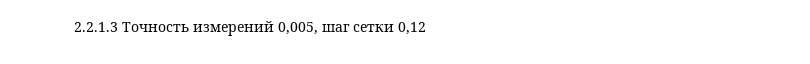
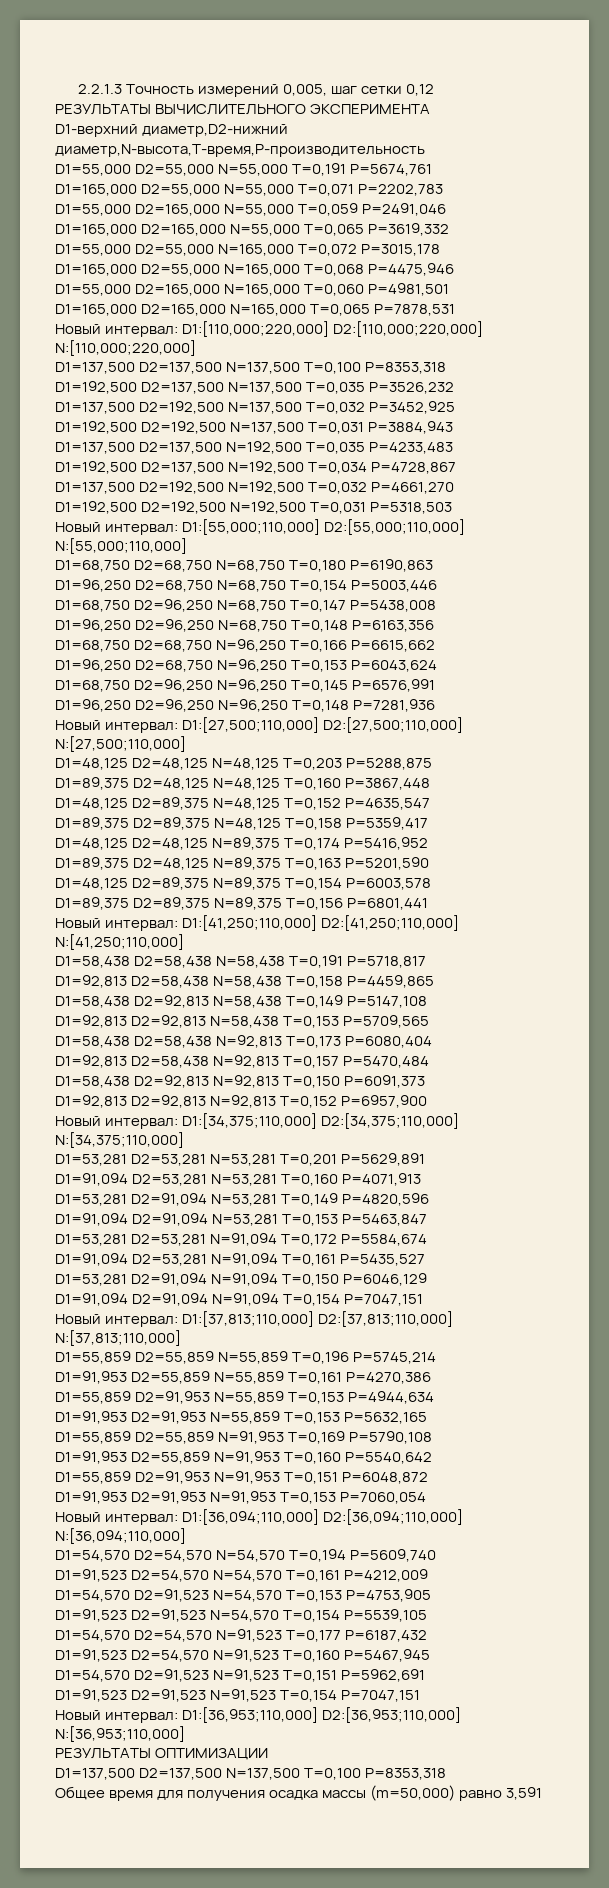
(427, 28) none -> [55,104,431,115] [55,124,289,137] [55,144,425,157] [55,163,433,176] [55,184,444,196] [55,203,447,216] [55,223,450,236] [55,244,441,256] [55,263,455,276] [55,283,450,296] [55,304,456,316] [55,321,484,337] [55,340,196,356] [55,362,447,374] [55,381,455,394] [55,401,456,414] [55,421,454,434] [55,441,454,454] [55,461,457,474] [55,481,455,494] [55,501,453,514] [55,519,466,535] [55,538,187,554] [55,559,434,572] [55,579,438,592] [55,599,437,612] [55,619,435,632] [55,639,436,652] [55,659,438,672] [55,679,436,692] [55,699,436,712] [55,717,464,733] [55,736,186,752] [55,758,433,770] [55,777,431,790] [55,797,431,810] [55,817,429,830] [55,837,429,850] [55,857,430,870] [55,877,432,890] [55,897,429,910] [55,915,460,931] [55,934,184,950] [55,955,427,968] [55,975,435,988] [55,995,428,1008] [55,1015,430,1028] [55,1035,433,1048] [55,1055,430,1068] [55,1075,426,1088] [55,1095,428,1108] [55,1113,460,1129] [55,1132,184,1148] [55,1153,426,1166] [55,1173,422,1186] [55,1193,430,1206] [55,1213,428,1226] [55,1233,428,1246] [55,1253,426,1266] [55,1273,428,1286] [55,1293,424,1306] [55,1311,454,1327] [55,1330,181,1346] [55,1351,437,1364] [55,1371,432,1384] [55,1391,435,1404] [55,1411,428,1424] [55,1431,433,1444] [55,1451,433,1464] [55,1471,429,1484] [55,1491,427,1504] [55,1509,464,1525] [55,1528,186,1544] [55,1549,437,1562] [55,1569,429,1582] [55,1589,432,1602] [55,1609,428,1622] [55,1629,428,1642] [55,1649,431,1662] [55,1669,426,1682] [55,1689,421,1702] [55,1707,462,1723] [55,1726,185,1742] [55,1748,269,1760] [55,1768,447,1780] [55,1785,543,1801] // РЕЗУЛЬТАТЫ ВЫЧИСЛИТЕЛЬНОГО ЭКСПЕРИМЕНТА // D1-верхний диаметр,D2-нижний диаметр,N-высота,T-время,P-производительность // D1=55,000 D2=55,000 N=55,000 T=0,191 P=5674,761 // D1=165,000 D2=55,000 N=55,000 T=0,071 P=2202,783 // D1=55,000 D2=165,000 N=55,000 T=0,059 P=2491,046 // D1=165,000 D2=165,000 N=55,000 T=0,065 P=3619,332 // D1=55,000 D2=55,000 N=165,000 T=0,072 P=3015,178 // D1=165,000 D2=55,000 N=165,000 T=0,068 P=4475,946 // D1=55,000 D2=165,000 N=165,000 T=0,060 P=4981,501 // D1=165,000 D2=165,000 N=165,000 T=0,065 P=7878,531 // Новый интервал: D1:[110,000;220,000] D2:[110,000;220,000] N:[110,000;220,000] // D1=137,500 D2=137,500 N=137,500 T=0,100 P=8353,318 // D1=192,500 D2=137,500 N=137,500 T=0,035 P=3526,232 // D1=137,500 D2=192,500 N=137,500 T=0,032 P=3452,925 // D1=192,500 D2=192,500 N=137,500 T=0,031 P=3884,943 // D1=137,500 D2=137,500 N=192,500 T=0,035 P=4233,483 // D1=192,500 D2=137,500 N=192,500 T=0,034 P=4728,867 // D1=137,500 D2=192,500 N=192,500 T=0,032 P=4661,270 // D1=192,500 D2=192,500 N=192,500 T=0,031 P=5318,503 // Новый интервал: D1:[55,000;110,000] D2:[55,000;110,000] N:[55,000;110,000] // D1=68,750 D2=68,750 N=68,750 T=0,180 P=6190,863 // D1=96,250 D2=68,750 N=68,750 T=0,154 P=5003,446 // D1=68,750 D2=96,250 N=68,750 T=0,147 P=5438,008 // D1=96,250 D2=96,250 N=68,750 T=0,148 P=6163,356 // D1=68,750 D2=68,750 N=96,250 T=0,166 P=6615,662 // D1=96,250 D2=68,750 N=96,250 T=0,153 P=6043,624 // D1=68,750 D2=96,250 N=96,250 T=0,145 P=6576,991 // D1=96,250 D2=96,250 N=96,250 T=0,148 P=7281,936 // Новый интервал: D1:[27,500;110,000] D2:[27,500;110,000] N:[27,500;110,000] // D1=48,125 D2=48,125 N=48,125 T=0,203 P=5288,875 // D1=89,375 D2=48,125 N=48,125 T=0,160 P=3867,448 // D1=48,125 D2=89,375 N=48,125 T=0,152 P=4635,547 // D1=89,375 D2=89,375 N=48,125 T=0,158 P=5359,417 // D1=48,125 D2=48,125 N=89,375 T=0,174 P=5416,952 // D1=89,375 D2=48,125 N=89,375 T=0,163 P=5201,590 // D1=48,125 D2=89,375 N=89,375 T=0,154 P=6003,578 // D1=89,375 D2=89,375 N=89,375 T=0,156 P=6801,441 // Новый интервал: D1:[41,250;110,000] D2:[41,250;110,000] N:[41,250;110,000] // D1=58,438 D2=58,438 N=58,438 T=0,191 P=5718,817 // D1=92,813 D2=58,438 N=58,438 T=0,158 P=4459,865 // D1=58,438 D2=92,813 N=58,438 T=0,149 P=5147,108 // D1=92,813 D2=92,813 N=58,438 T=0,153 P=5709,565 // D1=58,438 D2=58,438 N=92,813 T=0,173 P=6080,404 // D1=92,813 D2=58,438 N=92,813 T=0,157 P=5470,484 // D1=58,438 D2=92,813 N=92,813 T=0,150 P=6091,373 // D1=92,813 D2=92,813 N=92,813 T=0,152 P=6957,900 // Новый интервал: D1:[34,375;110,000] D2:[34,375;110,000] N:[34,375;110,000] // D1=53,281 D2=53,281 N=53,281 T=0,201 P=5629,891 // D1=91,094 D2=53,281 N=53,281 T=0,160 P=4071,913 // D1=53,281 D2=91,094 N=53,281 T=0,149 P=4820,596 // D1=91,094 D2=91,094 N=53,281 T=0,153 P=5463,847 // D1=53,281 D2=53,281 N=91,094 T=0,172 P=5584,674 // D1=91,094 D2=53,281 N=91,094 T=0,161 P=5435,527 // D1=53,281 D2=91,094 N=91,094 T=0,150 P=6046,129 // D1=91,094 D2=91,094 N=91,094 T=0,154 P=7047,151 // Новый интервал: D1:[37,813;110,000] D2:[37,813;110,000] N:[37,813;110,000] // D1=55,859 D2=55,859 N=55,859 T=0,196 P=5745,214 // D1=91,953 D2=55,859 N=55,859 T=0,161 P=4270,386 // D1=55,859 D2=91,953 N=55,859 T=0,153 P=4944,634 // D1=91,953 D2=91,953 N=55,859 T=0,153 P=5632,165 // D1=55,859 D2=55,859 N=91,953 T=0,169 P=5790,108 // D1=91,953 D2=55,859 N=91,953 T=0,160 P=5540,642 // D1=55,859 D2=91,953 N=91,953 T=0,151 P=6048,872 // D1=91,953 D2=91,953 N=91,953 T=0,153 P=7060,054 // Новый интервал: D1:[36,094;110,000] D2:[36,094;110,000] N:[36,094;110,000] // D1=54,570 D2=54,570 N=54,570 T=0,194 P=5609,740 // D1=91,523 D2=54,570 N=54,570 T=0,161 P=4212,009 // D1=54,570 D2=91,523 N=54,570 T=0,153 P=4753,905 // D1=91,523 D2=91,523 N=54,570 T=0,154 P=5539,105 // D1=54,570 D2=54,570 N=91,523 T=0,177 P=6187,432 // D1=91,523 D2=54,570 N=91,523 T=0,160 P=5467,945 // D1=54,570 D2=91,523 N=91,523 T=0,151 P=5962,691 // D1=91,523 D2=91,523 N=91,523 T=0,154 P=7047,151 // Новый интервал: D1:[36,953;110,000] D2:[36,953;110,000] N:[36,953;110,000] // РЕЗУЛЬТАТЫ ОПТИМИЗАЦИИ // D1=137,500 D2=137,500 N=137,500 T=0,100 P=8353,318 // Общее время для получения осадка массы (m=50,000) равно 3,591

